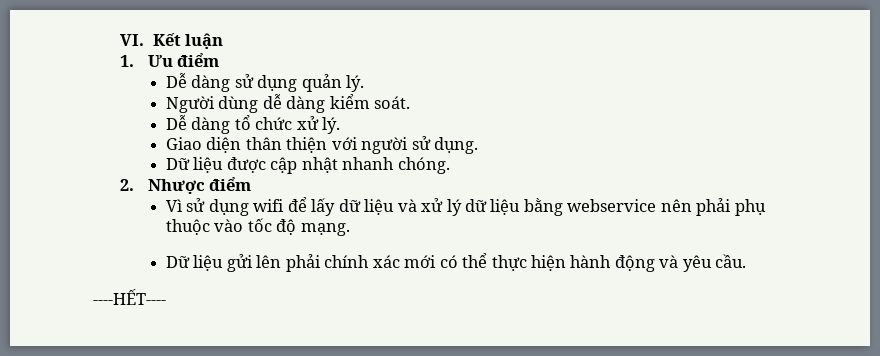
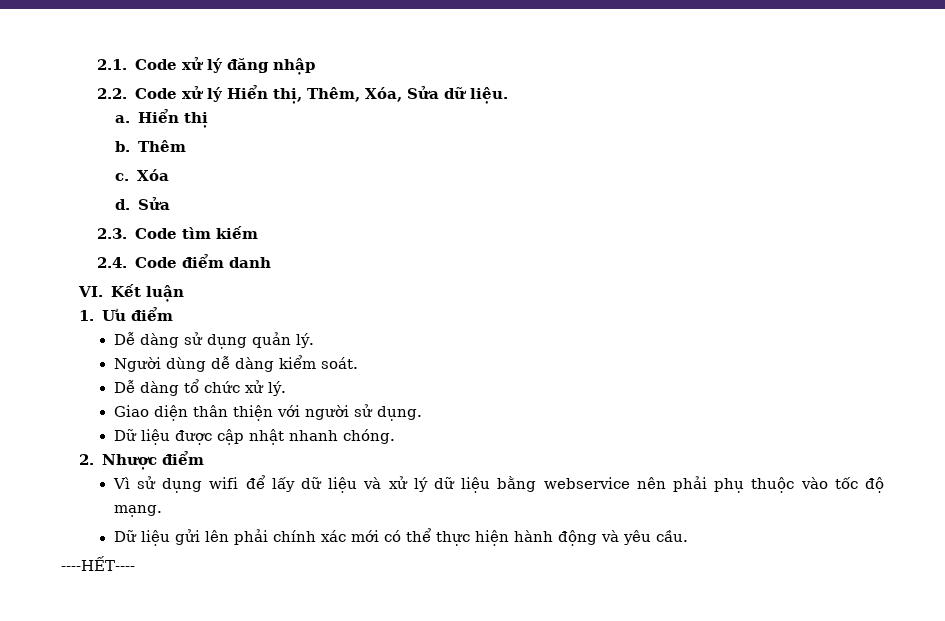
(120, 40) none -> [97,57,315,75] [97,85,508,104] [115,109,208,128] [115,140,186,152] [115,169,169,181] [115,197,170,210] [97,226,258,239] [97,254,271,268] 2.1. Code xử lý đăng nhập // 2.2. Code xử lý Hiển thị, Thêm, Xóa, Sửa dữ liệu. // a. Hiển thị // b. Thêm // c. Xóa // d. Sửa // 2.3. Code tìm kiếm // 2.4. Code điểm danh //

